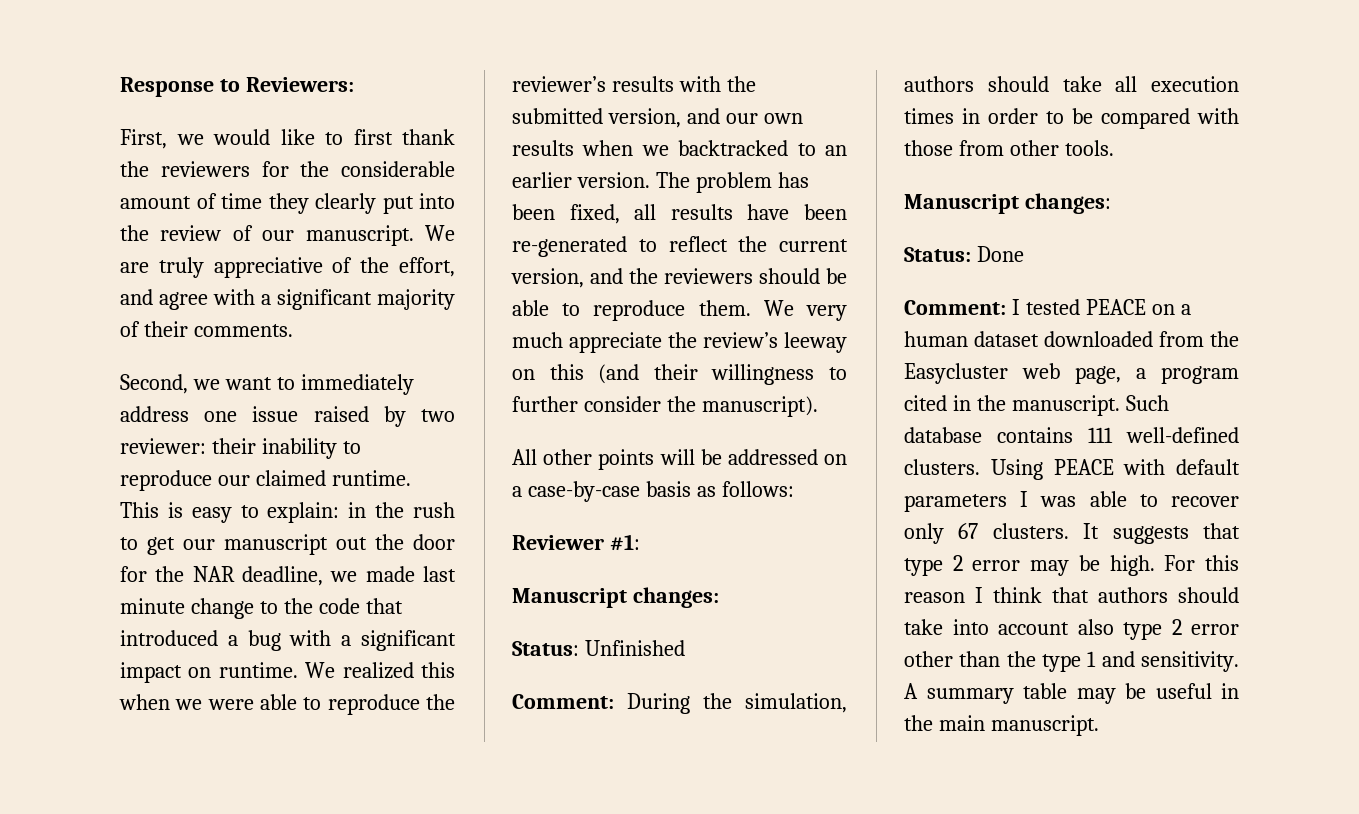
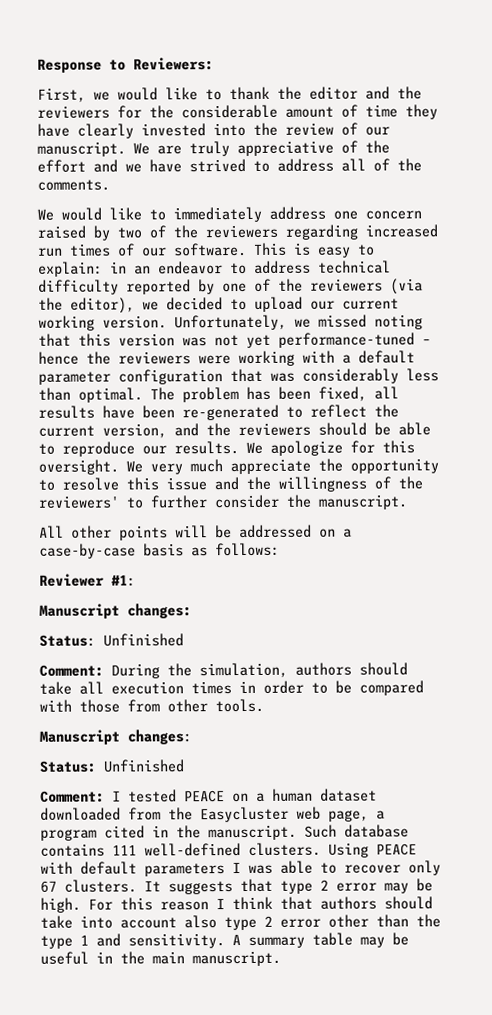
[353,129,393,145] first -> (222, 95) none
(149, 169) none -> [309,86,422,100] editor and the
[315,193,414,214] clearly put -> [37,123,206,139] have clearly invested
[399,257,456,277] [120,289,455,310] [120,321,293,337] [120,374,272,394] effort, and agree with a significant majority of their comments. // Second, we want -> [37,158,422,173] [37,179,110,191] [37,207,142,221] effort and we have strived to address all of the comments. // We would like
[252,406,299,422] issue -> [365,210,422,220] concern
[120,438,361,459] [120,470,411,491] reviewer: their inability to reproduce our claimed runtime. -> [149,224,438,240] [38,242,247,257] of the reviewers regarding increased run times of our software.
[375,502,455,518] [120,534,455,555] [120,566,457,586] [120,598,403,619] [120,630,456,651] [120,662,455,683] [119,694,456,715] [512,76,756,92] [512,108,803,128] [512,140,847,156] [512,172,650,188] the rush to get our manuscript out the door for the NAR deadline, we made last minute change to the code that introduced a bug with a significant impact on runtime. We realized this when we were able to reproduce the reviewer’s results with the submitted version, and our own results when we backtracked to an earlier version. -> [134,260,391,275] [38,278,423,295] [38,296,399,314] [38,314,423,331] [38,332,431,348] [38,350,415,367] [38,368,439,385] [38,387,143,403] an endeavor to address technical difficulty reported by one of the reviewers (via the editor), we decided to upload our current working version. Unfortunately, we missed noting that this version was not yet performance-tuned – hence the reviewers were working with a default parameter configuration that was considerably less than optimal.
[698,300,751,316] them. -> [142,440,415,456] [38,459,119,475] our results. We apologize for this oversight.
[703,332,847,353] [512,364,815,385] review’s leeway on this (and their willingness -> [350,458,439,474] [38,476,423,492] [38,495,120,509] opportunity to resolve this issue and the willingness of the reviewers'
[701,396,818,417] manuscript). -> [318,494,408,510] manuscript.
[976,246,1024,262] Done -> [103,759,185,773] Unfinished

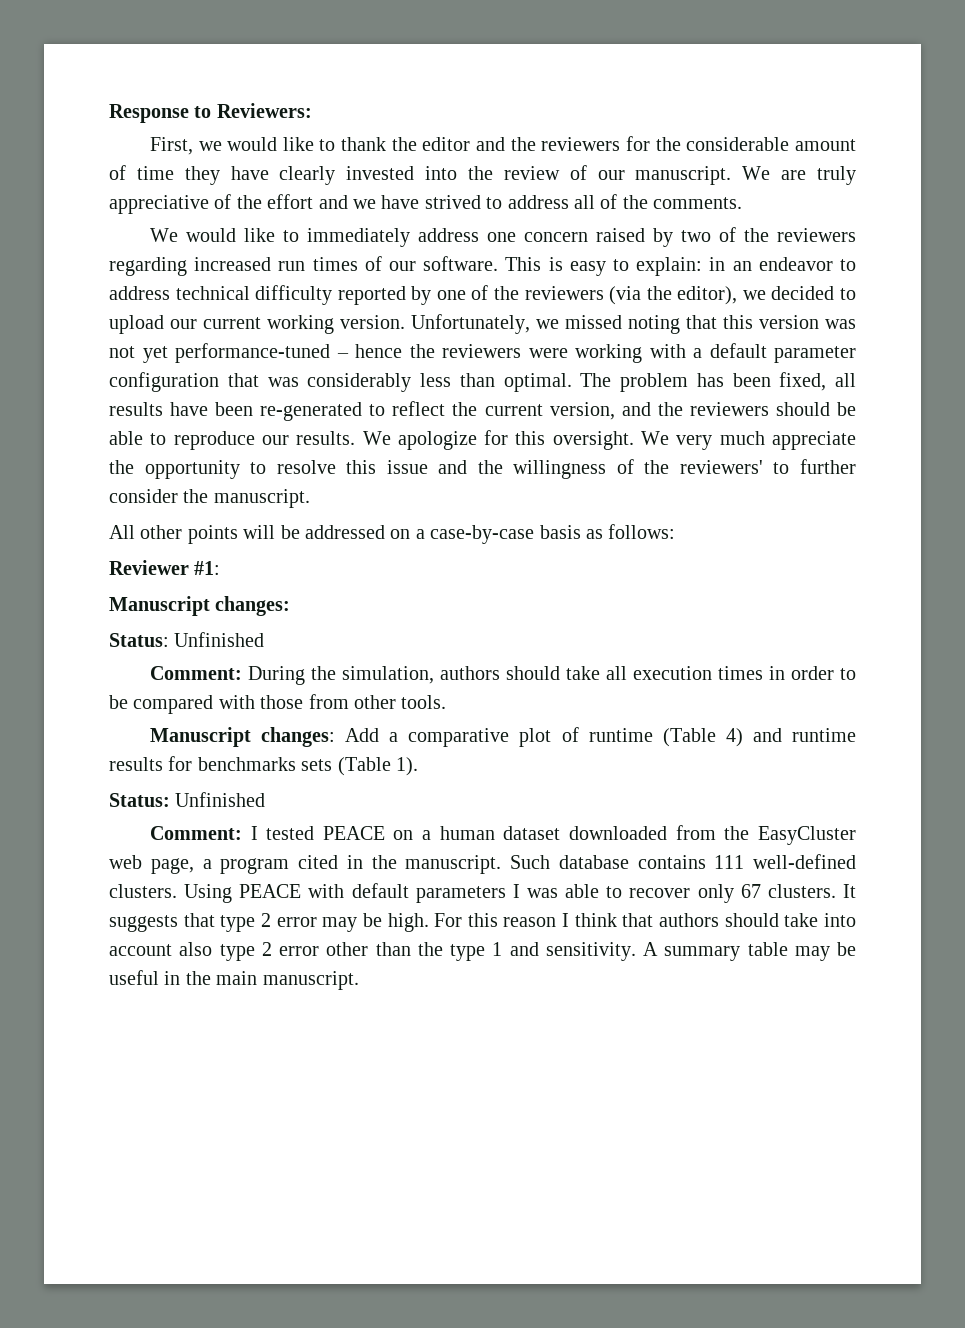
(192, 737) none -> [345,727,856,747] [109,756,418,776] Add a comparative plot of runtime (Table 4) and runtime results for benchmarks sets (Table 1).
[200,806,289,823] Easycluster -> [757,826,856,845] EasyCluster

